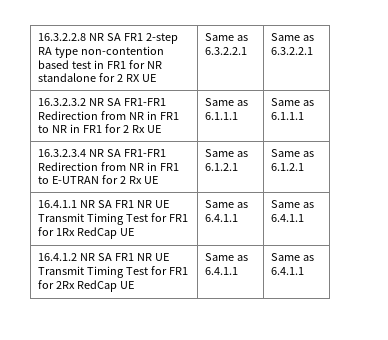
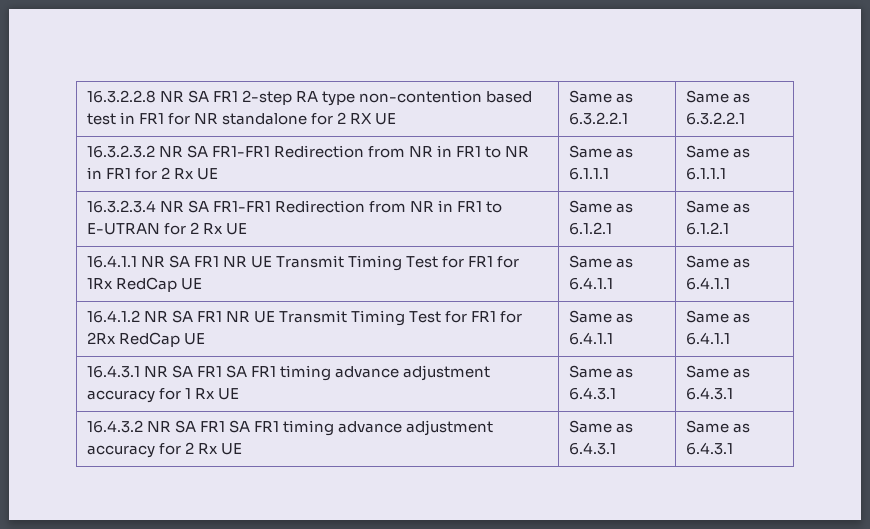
(305, 271) none -> [86,365,491,381] [86,388,240,403] [568,365,633,378] [568,387,616,400] [685,365,750,378] [685,387,733,400] [86,420,494,436] [86,442,243,458] [568,420,633,433] [568,442,616,455] [685,420,750,433] [685,442,733,455] // 16.4.3.1 NR SA FR1 SA FR1 timing advance adjustment accuracy for 1 Rx UE | Same as 6.4.3.1 | Same as 6.4.3.1 // 16.4.3.2 NR SA FR1 SA FR1 timing advance adjustment accuracy for 2 Rx UE | Same as 6.4.3.1 | Same as 6.4.3.1

